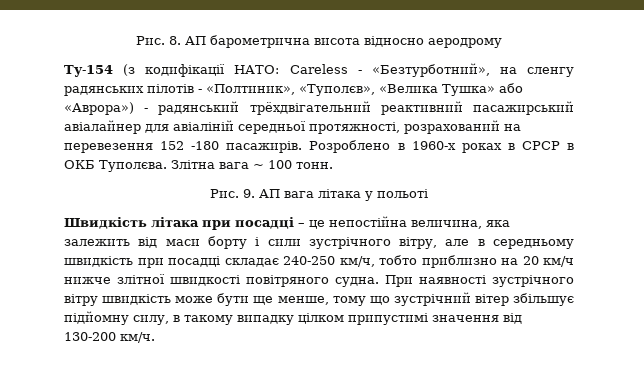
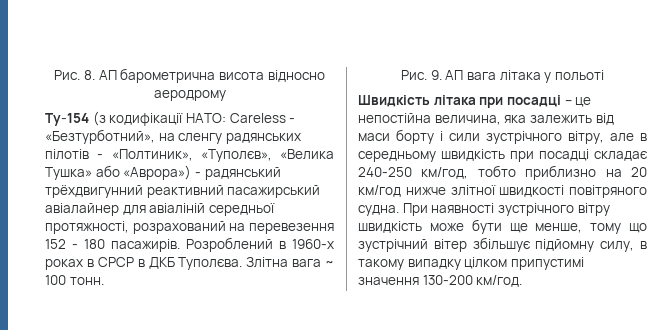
[249,101,371,115] трёхдвігательний -> [45,185,143,198] трёхдвигунний
[191,140,391,153] -180 пасажирів. Розроблено -> [72,237,273,252] - 180 пасажирів. Розроблений
[64,160,95,169] ОКБ -> [148,257,175,269] ДКБ
[339,256,375,267] км/ч, -> [421,167,469,179] км/год,
[543,256,574,267] км/ч -> [358,185,401,197] км/год
[503,313,522,324] [64,332,155,343] від 130-200 км/ч. -> [422,275,523,287] 130-200 км/год.

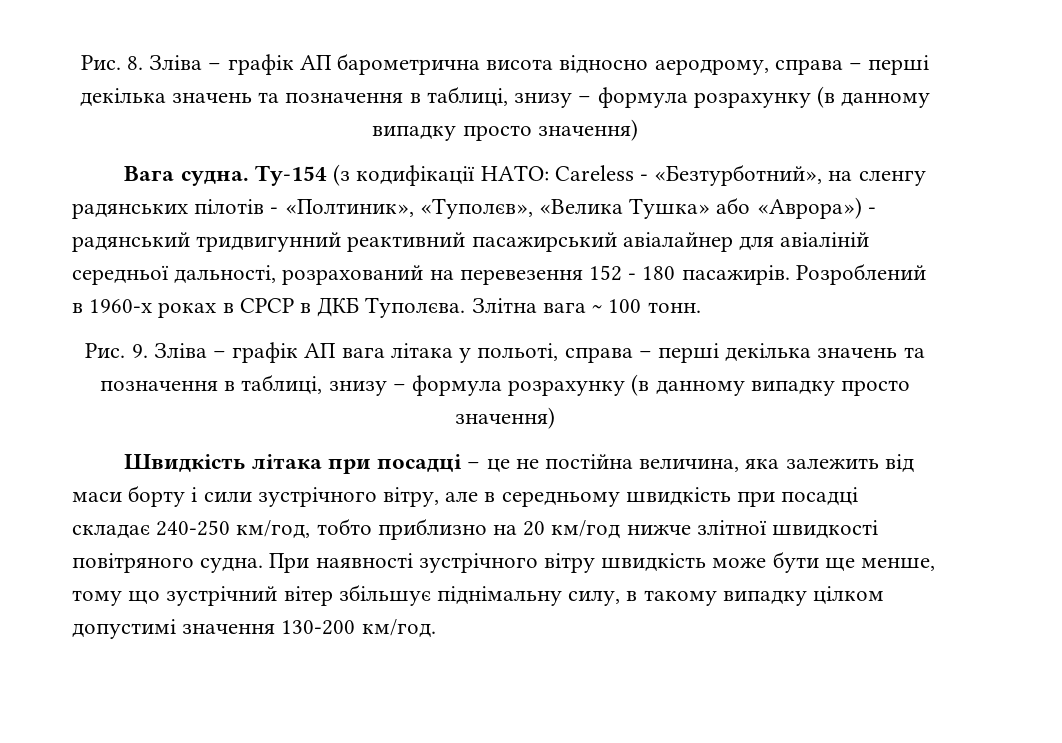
(96, 75) none -> [149,54,294,75] Зліва – графік
[153,90,226,101] аеродрому // -> [654,55,930,75] [79,86,931,108] [372,119,638,141] [124,166,249,186] аеродрому, справа – перші декілька значень та позначення в таблиці, знизу – формула розрахунку (в данному випадку просто значення) // Вага судна.
[45,185,143,198] трёхдвигунний -> [196,232,342,252] тридвигунний
[45,221,129,234] протяжності, -> [174,265,277,284] дальності,
(442, 75) none -> [153,342,299,363] Зліва – графік
[554,70,604,81] польоті -> [477,343,925,363] [99,374,911,396] [455,407,555,429] польоті, справа – перші декілька значень та позначення в таблиці, знизу – формула розрахунку (в данному випадку просто значення)
[358,113,431,123] непостійна -> [515,454,633,469] не постійна
[535,239,595,252] підйомну -> [437,586,563,606] піднімальну
[510,257,584,270] припустимі -> [72,619,176,639] допустимі

